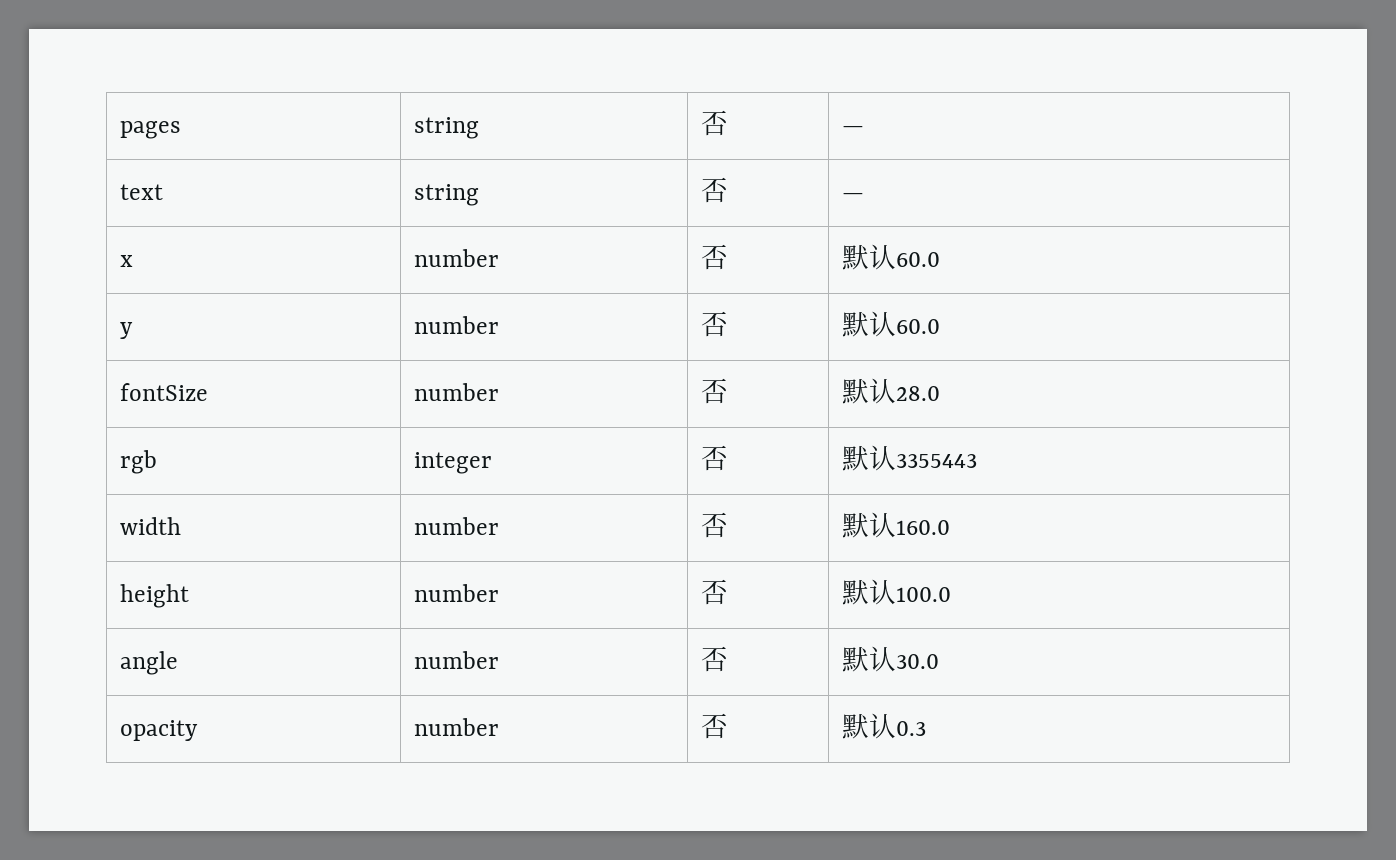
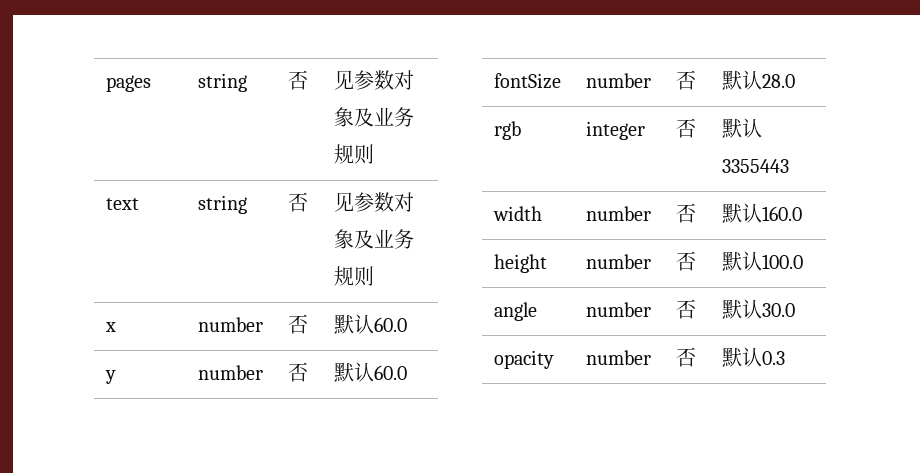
[841,126,864,133] [119,184,163,200] [413,184,479,206] [700,177,728,203] [841,193,864,200] — // text | string | 否 | — -> [334,70,415,90] [334,107,415,127] [334,144,375,164] [106,198,140,210] [198,195,248,214] [288,192,309,212] [334,192,415,212] [334,229,415,249] [334,266,375,286] 见参数对象及业务规则 // text | string | 否 | 见参数对象及业务规则

